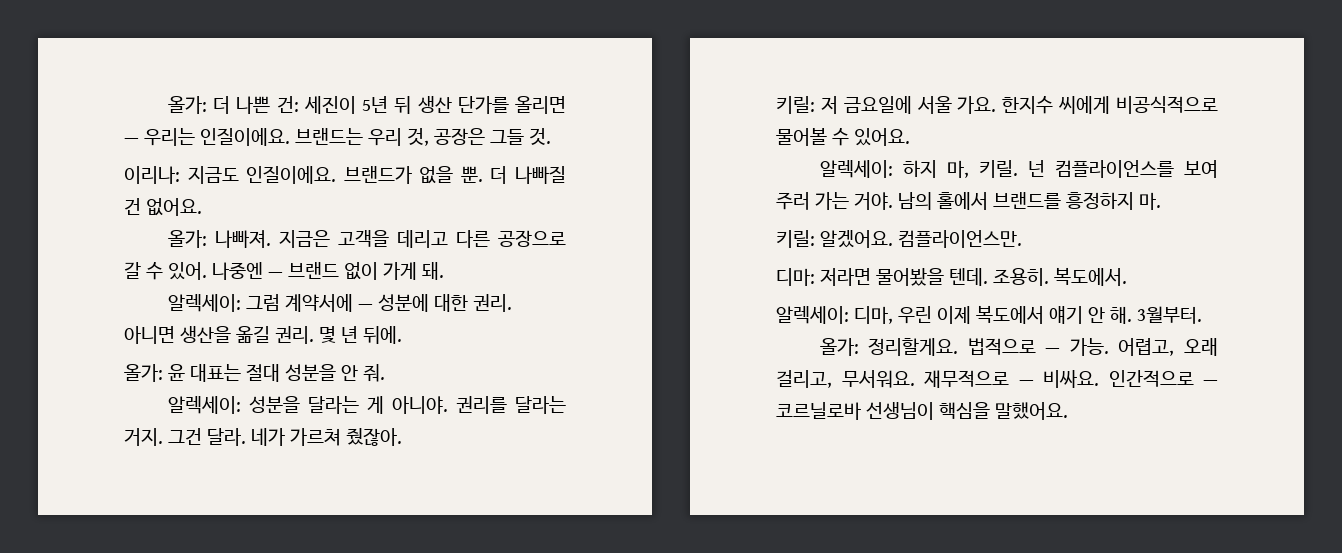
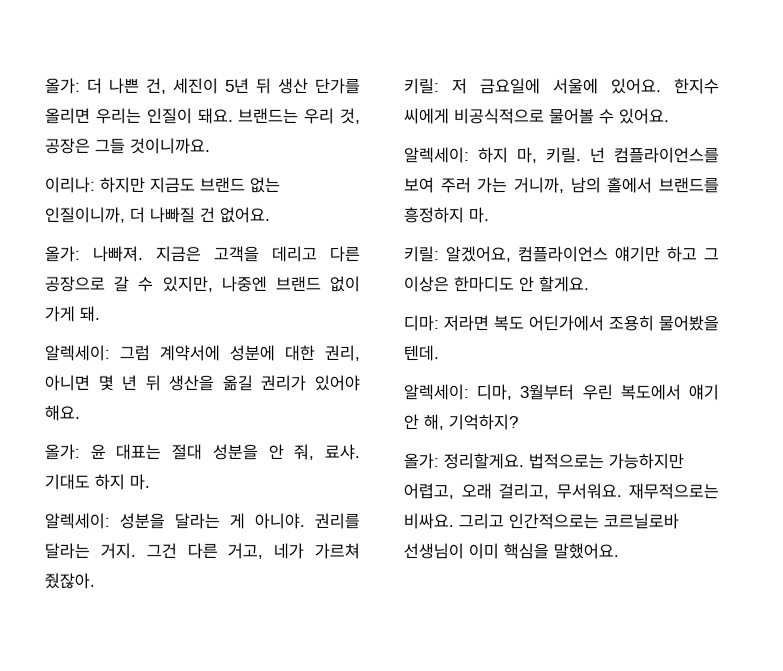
[276,96,299,113] 건: -> [146,77,167,94] 건,
[124,128,290,146] — 우리는 인질이에요. -> [95,107,234,124] 우리는 인질이 돼요.
[528,128,551,145] 것. -> [130,137,211,154] 것이니까요.
[187,166,483,184] 지금도 인질이에요. 브랜드가 없을 뿐. -> [100,176,281,193] [45,206,126,223] 하지만 지금도 브랜드 없는 인질이니까,
[167,262,283,280] 있어. 나중엔 — -> [162,275,268,292] 있지만, 나중엔
[357,304,373,309] — -> (220, 352) none
[472,294,512,312] [124,326,402,344] 권리. 아니면 생산을 옮길 권리. 몇 년 뒤에. -> [324,344,360,361] [44,374,360,391] [44,404,80,421] 권리, 아니면 몇 년 뒤 생산을 옮길 권리가 있어야 해요.
[362,364,385,382] 줘. -> [293,443,361,460] [44,473,150,490] 줘, 료샤. 기대도 하지 마.
[206,428,246,446] 달라. -> [186,542,264,559] 다른 거고,
[916,96,997,114] 서울 가요. -> [553,78,662,95] 서울에 있어요.
[853,192,893,210] 거야. -> [514,177,565,194] 거니까,
[819,230,1022,248] 알겠어요. 컴플라이언스만. -> [446,246,720,263] [404,276,590,293] 알겠어요, 컴플라이언스 얘기만 하고 그 이상은 한마디도 안 할게요.
(871, 277) none -> [494,315,655,332] 복도 어딘가에서 조용히
[992,267,1127,286] 조용히. 복도에서. -> (439, 353) none
[897,306,971,324] 우린 이제 -> [519,384,613,401] 3월부터 우린
[1109,306,1202,324] 해. 3월부터. -> [423,414,518,431] 해, 기억하지?
[967,338,1109,356] 법적으로 — 가능. -> [528,453,684,470] 법적으로는 가능하지만
[924,370,1218,388] 재무적으로 — 비싸요. 인간적으로 — -> [628,483,719,500] [403,513,599,530] 재무적으로는 비싸요. 그리고 인간적으로는
(934, 411) none -> [468,543,499,560] 이미

